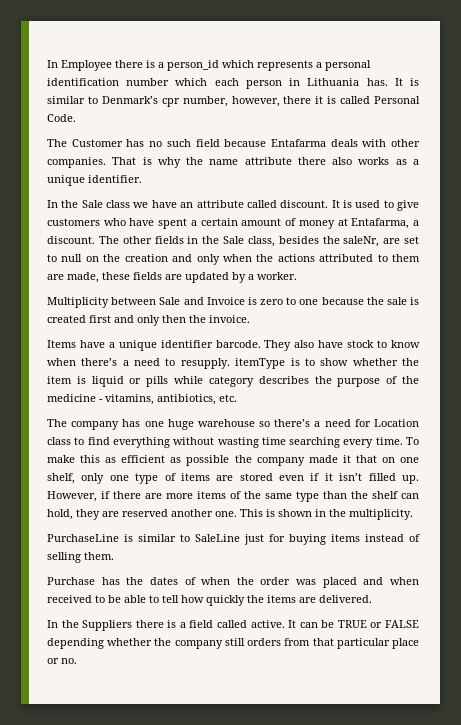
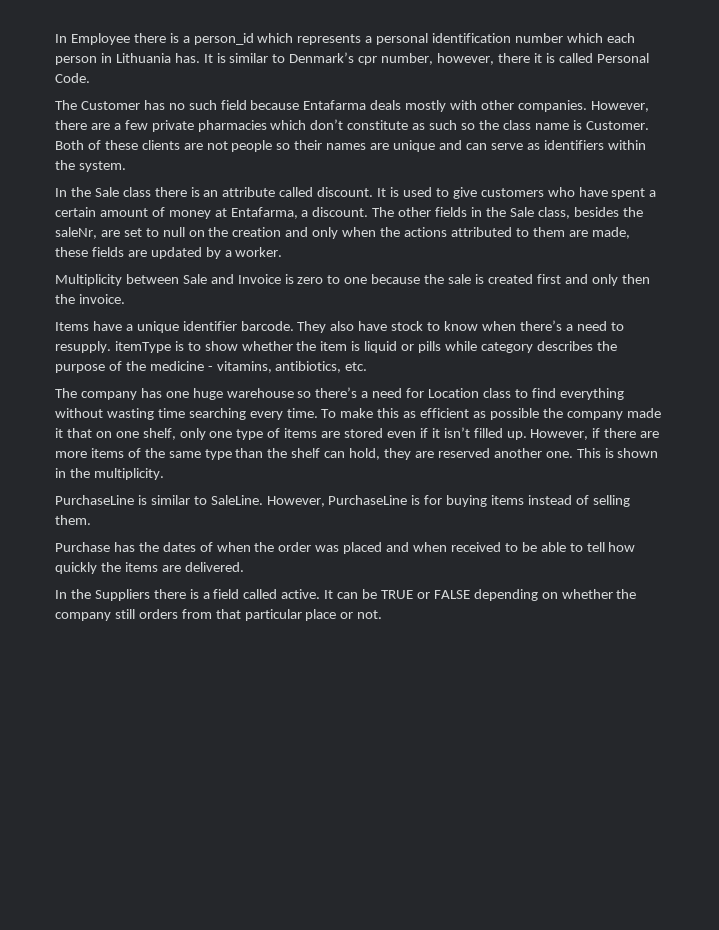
(358, 143) none -> [405,100,447,112] mostly
[112,157,419,168] [47,175,142,186] That is why the name attribute there also works as a unique identifier. -> [590,101,649,112] [55,119,649,132] [55,140,646,152] [55,160,126,172] However, there are a few private pharmacies which don’t constitute as such so the class name is Customer. Both of these clients are not people so their names are unique and can serve as identifiers within the system.
[133,200,177,208] we have -> [154,187,200,197] there is
[195,534,264,545] SaleLine just -> [210,495,421,507] SaleLine. However, PurchaseLine is
(104, 643) none -> [541,592,558,599] on
[61,658,77,664] no. -> [357,610,383,619] not.

